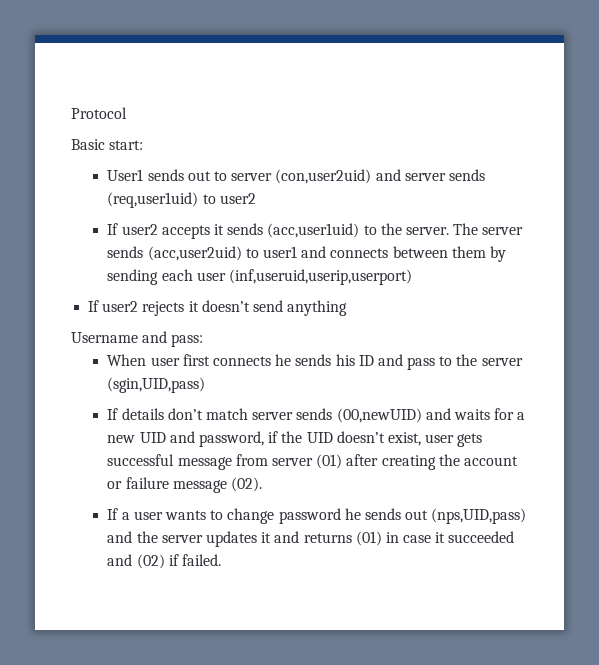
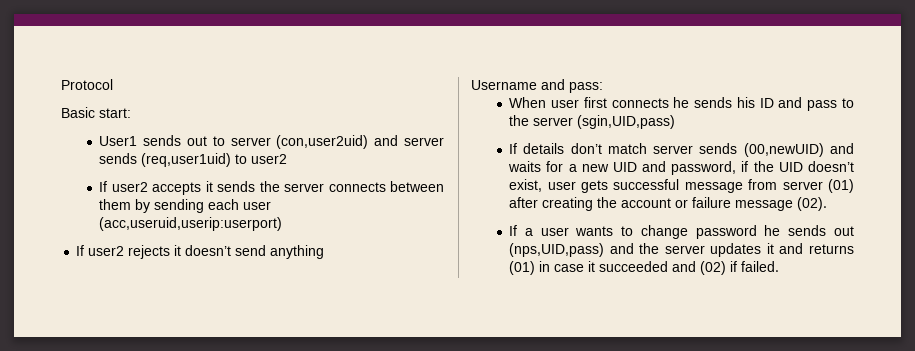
[267,223,524,238] [107,246,327,261] (acc,user1uid) to the server. The server sends (acc,user2uid) to user1 and -> [259,181,325,192] the server
[228,269,412,285] (inf,useruid,userip,userport) -> [99,217,283,231] (acc,useruid,userip:userport)

